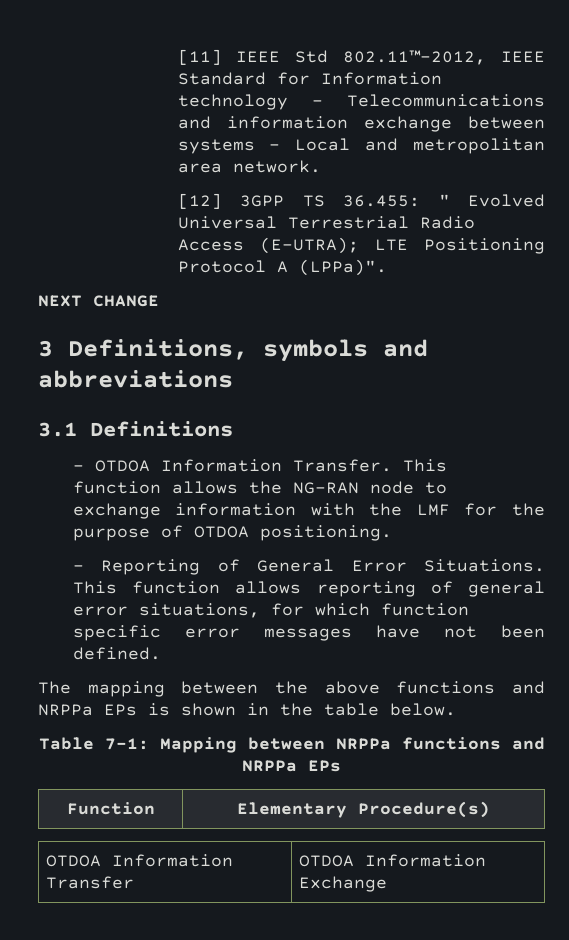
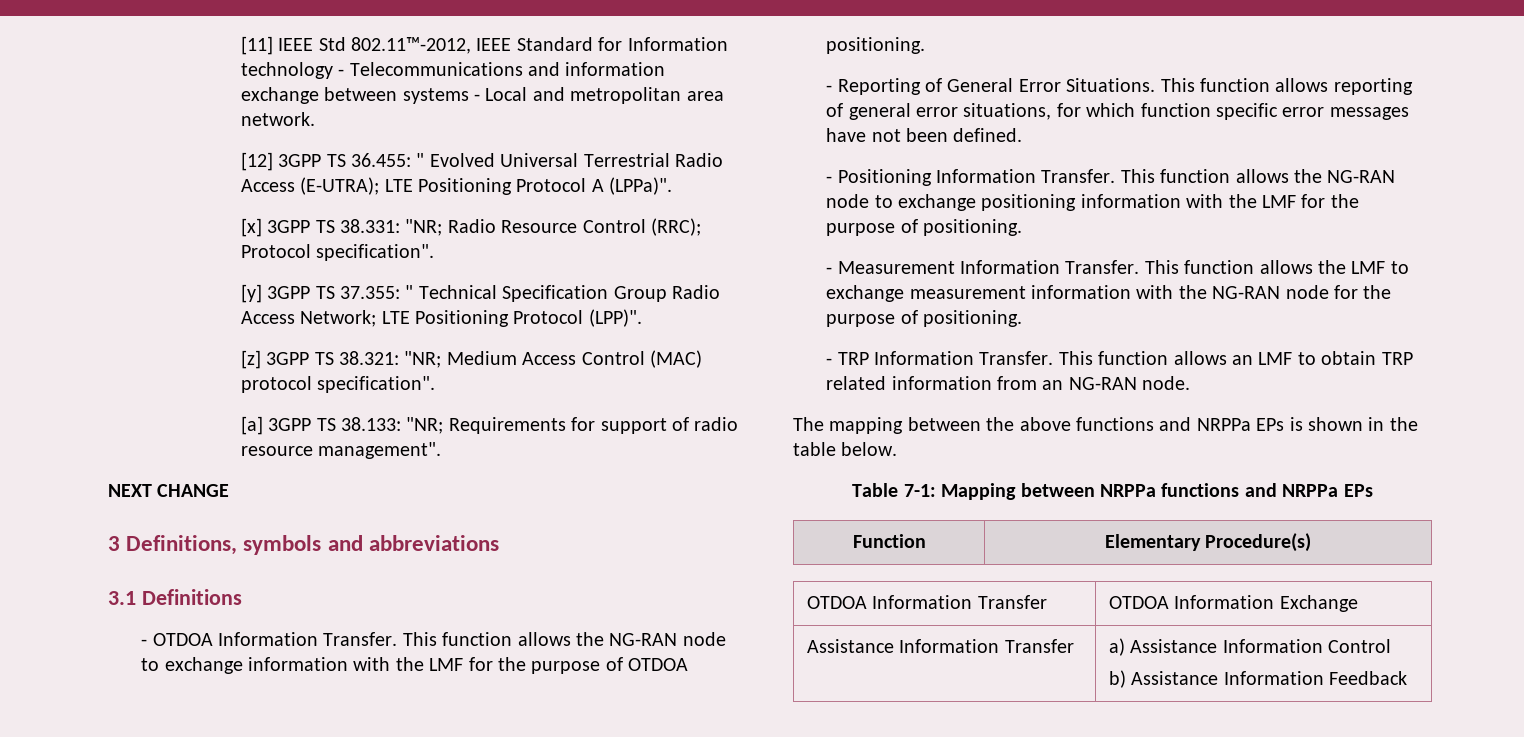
(387, 267) none -> [240,218,702,237] [240,244,435,261] [240,284,721,303] [240,309,642,327] [240,350,703,369] [240,376,436,393] [240,416,739,435] [240,442,442,459] // [x] 3GPP TS 38.331: "NR; Radio Resource Control (RRC); Protocol specification". // [y] 3GPP TS 37.355: " Technical Specification Group Radio Access Network; LTE Positioning Protocol (LPP)". // [z] 3GPP TS 38.321: "NR; Medium Access Control (MAC) protocol specification". // [a] 3GPP TS 38.133: "NR; Requirements for support of radio resource management".
(161, 653) none -> [826,169,1396,186] [826,194,1359,211] [826,219,1023,236] [826,260,1409,274] [826,285,1392,302] [826,310,1023,327] [826,351,1413,365] [826,376,1191,390] // - Positioning Information Transfer. This function allows the NG-RAN node to exchange positioning information with the LMF for the purpose of positioning. // - Measurement Information Transfer. This function allows the LMF to exchange measurement information with the NG-RAN node for the purpose of positioning. // - TRP Information Transfer. This function allows an LMF to obtain TRP related information from an NG-RAN node.
(388, 884) none -> [806,639,1074,653] [1108,638,1391,656] [1108,670,1407,688] // Assistance Information Transfer | a) Assistance Information Control // b) Assistance Information Feedback

